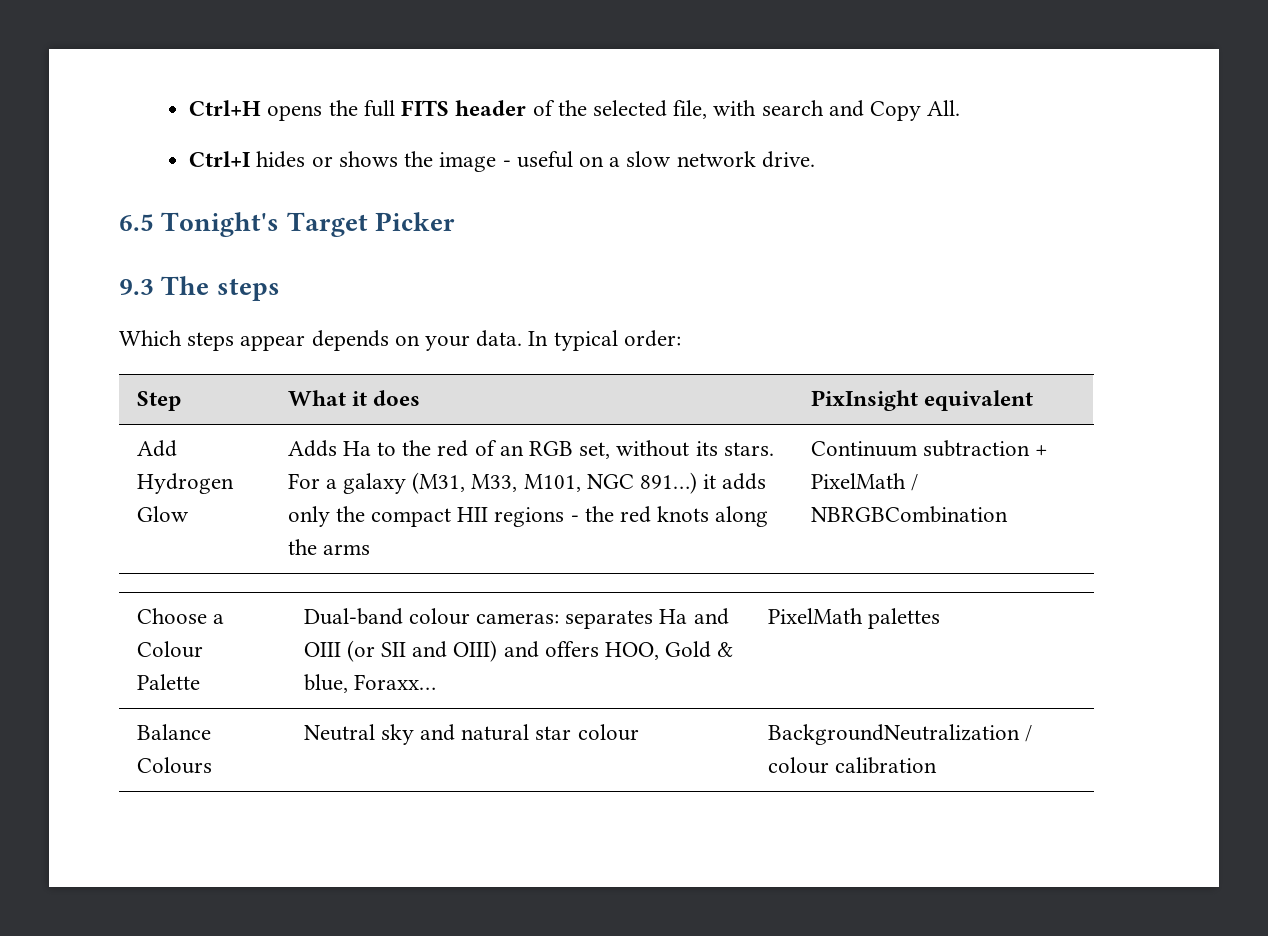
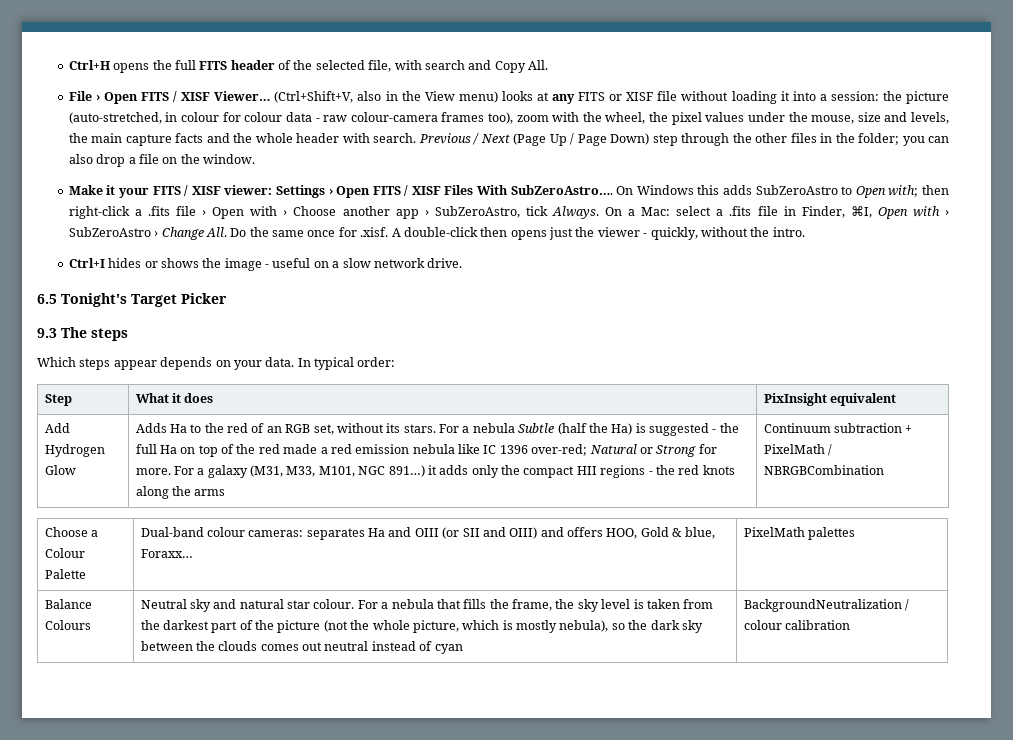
(961, 108) none -> [68,91,950,104] [68,112,949,125] [68,133,950,146] [68,154,256,167] [68,185,950,198] [68,206,950,219] [68,227,805,240] // File › Open FITS / XISF Viewer… (Ctrl+Shift+V, also in the View menu) looks at any FITS or XISF file without loading it into a session: the picture (auto-stretched, in colour for colour data - raw colour-camera frames too), zoom with the wheel, the pixel values under the mouse, size and levels, the main capture facts and the whole header with search. Previous / Next (Page Up / Page Down) step through the other files in the folder; you can also drop a file on the window. // Make it your FITS / XISF viewer: Settings › Open FITS / XISF Files With SubZeroAstro…. On Windows this adds SubZeroAstro to Open with; then right-click a .fits file › Open with › Choose another app › SubZeroAstro, tick Always. On a Mac: select a .fits file in Finder, ⌘I, Open with › SubZeroAstro › Change All. Do the same once for .xisf. A double-click then opens just the viewer - quickly, without the intro.
(337, 484) none -> [472,423,739,436] [135,444,717,457] [135,466,205,475] nebula Subtle (half the Ha) is suggested - the full Ha on top of the red made a red emission nebula like IC 1396 over-red; Natural or Strong for more. For a
[577,724,639,741] colour -> [313,599,714,612] [140,620,703,633] [140,641,463,654] colour. For a nebula that fills the frame, the sky level is taken from the darkest part of the picture (not the whole picture, which is mostly nebula), so the dark sky between the clouds comes out neutral instead of cyan

